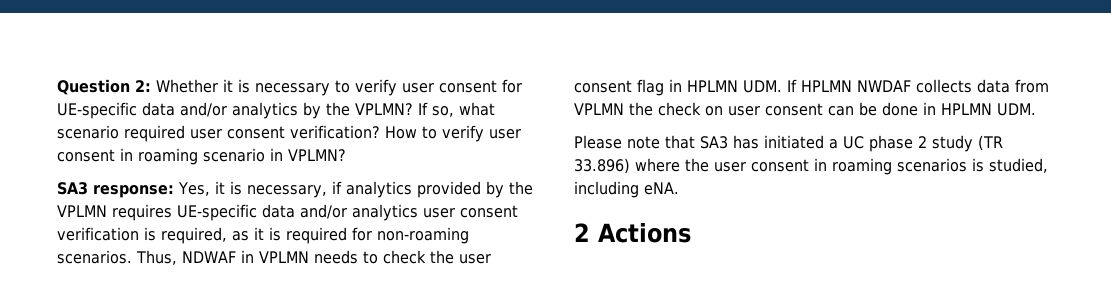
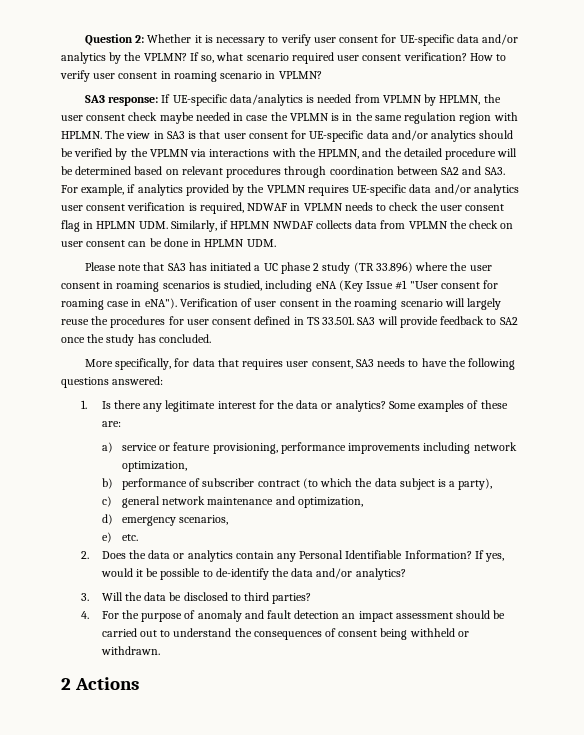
[178,181,327,198] Yes, it is necessary, -> [161,94,501,106] [61,112,518,124] [61,130,514,142] [61,148,518,160] [61,166,505,178] [61,184,125,196] If UE-specific data/analytics is needed from VPLMN by HPLMN, the user consent check maybe needed in case the VPLMN is in the same regulation region with HPLMN. The view in SA3 is that user consent for UE-specific data and/or analytics should be verified by the VPLMN via interactions with the HPLMN, and the detailed procedure will be determined based on relevant procedures through coordination between SA2 and SA3. For example,
[232,227,469,244] [57,250,177,265] as it is required for non-roaming scenarios. Thus, -> (244, 208) none
[787,79,797,92] If -> [170,220,229,232] Similarly, if
[644,182,679,195] eNA. -> [315,280,499,292] [61,298,502,310] [61,316,518,328] [61,334,211,346] [84,358,516,370] [61,376,164,388] [81,400,508,412] [101,421,121,427] [101,442,517,454] [121,461,187,472] [101,478,493,490] [101,496,363,508] [101,514,229,526] [101,532,138,543] [81,550,505,562] [100,568,406,580] [81,592,312,604] [81,610,506,622] [101,628,469,640] [100,646,160,655] eNA (Key Issue #1 "User consent for roaming case in eNA"). Verification of user consent in the roaming scenario will largely reuse the procedures for user consent defined in TS 33.501. SA3 will provide feedback to SA2 once the study has concluded. // More specifically, for data that requires user consent, SA3 needs to have the following questions answered: // 1. Is there any legitimate interest for the data or analytics? Some examples of these are: // a) service or feature provisioning, performance improvements including network optimization, // b) performance of subscriber contract (to which the data subject is a party), // c) general network maintenance and optimization, // d) emergency scenarios, // e) etc. // 2. Does the data or analytics contain any Personal Identifiable Information? If yes, would it be possible to de-identify the data and/or analytics? // 3. Will the data be disclosed to third parties? // 4. For the purpose of anomaly and fault detection an impact assessment should be carried out to understand the consequences of consent being withheld or withdrawn.

